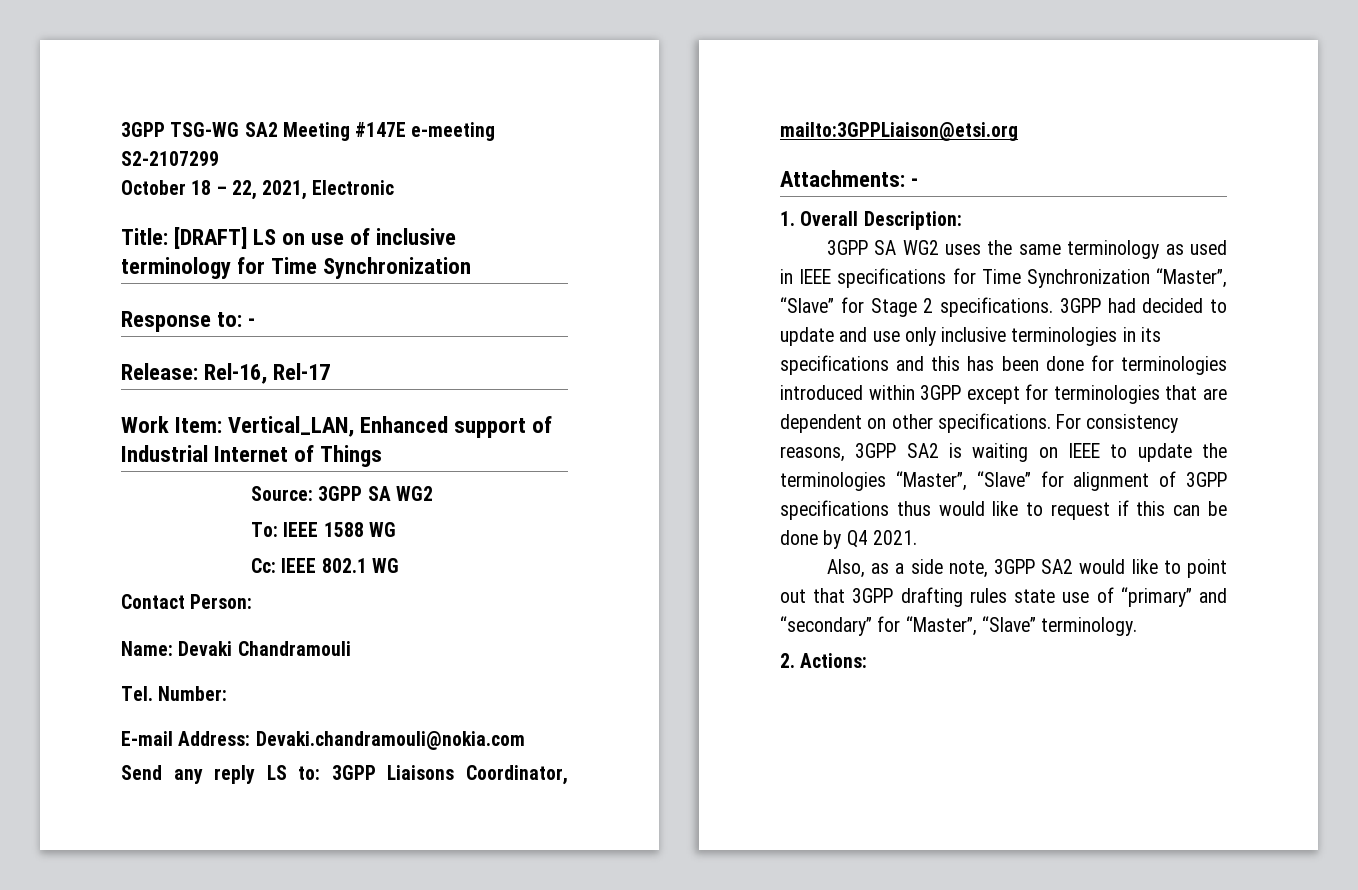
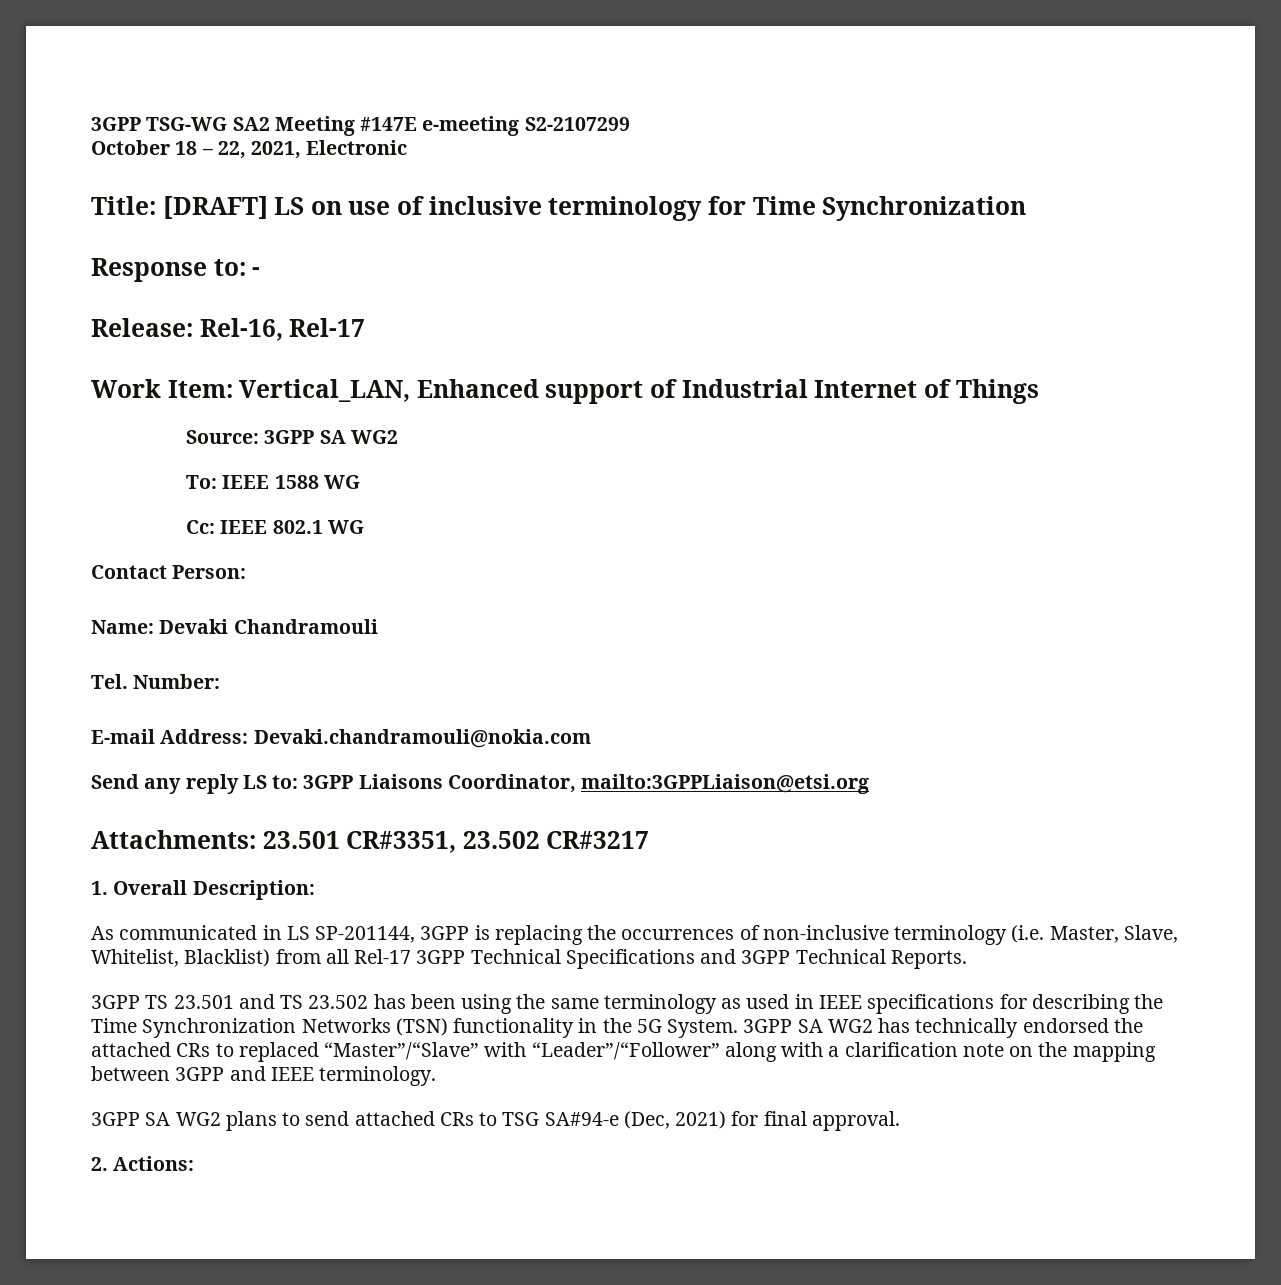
[911,178,919,187] - -> [262,831,650,853] 23.501 CR#3351, 23.502 CR#3217
[826,240,982,255] 3GPP SA WG2 uses -> [91,925,1178,945] [91,949,967,969] [91,994,513,1014] As communicated in LS SP-201144, 3GPP is replacing the occurrences of non-inclusive terminology (i.e. Master, Slave, Whitelist, Blacklist) from all Rel-17 3GPP Technical Specifications and 3GPP Technical Reports. // 3GPP TS 23.501 and TS 23.502 has been using
[981,268,1227,288] [780,297,1227,317] [780,327,1161,346] [780,355,1227,375] [780,384,1227,404] [780,413,1179,433] [780,443,1227,462] [780,471,1227,491] [780,500,1227,520] [780,530,917,549] [826,559,1227,578] [780,587,1227,607] [780,616,1138,636] Time Synchronization “Master”, “Slave” for Stage 2 specifications. 3GPP had decided to update and use only inclusive terminologies in its specifications and this has been done for terminologies introduced within 3GPP except for terminologies that are dependent on other specifications. For consistency reasons, 3GPP SA2 is waiting on IEEE to update the terminologies “Master”, “Slave” for alignment of 3GPP specifications thus would like to request if this can be done by Q4 2021. // Also, as a side note, 3GPP SA2 would like to point out that 3GPP drafting rules state use of “primary” and “secondary” for “Master”, “Slave” terminology. -> [1031,994,1164,1014] [91,1018,1143,1038] [91,1042,1156,1062] [91,1066,437,1086] [91,1111,900,1131] describing the Time Synchronization Networks (TSN) functionality in the 5G System. 3GPP SA WG2 has technically endorsed the attached CRs to replaced “Master”/“Slave” with “Leader”/“Follower” along with a clarification note on the mapping between 3GPP and IEEE terminology. // 3GPP SA WG2 plans to send attached CRs to TSG SA#94-e (Dec, 2021) for final approval.

